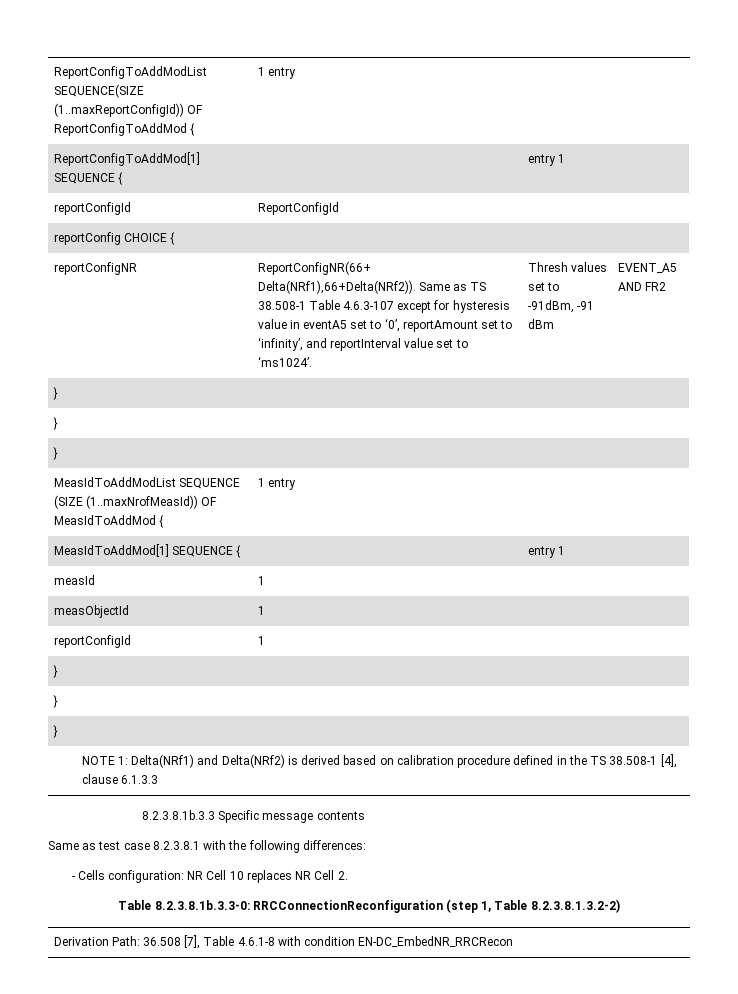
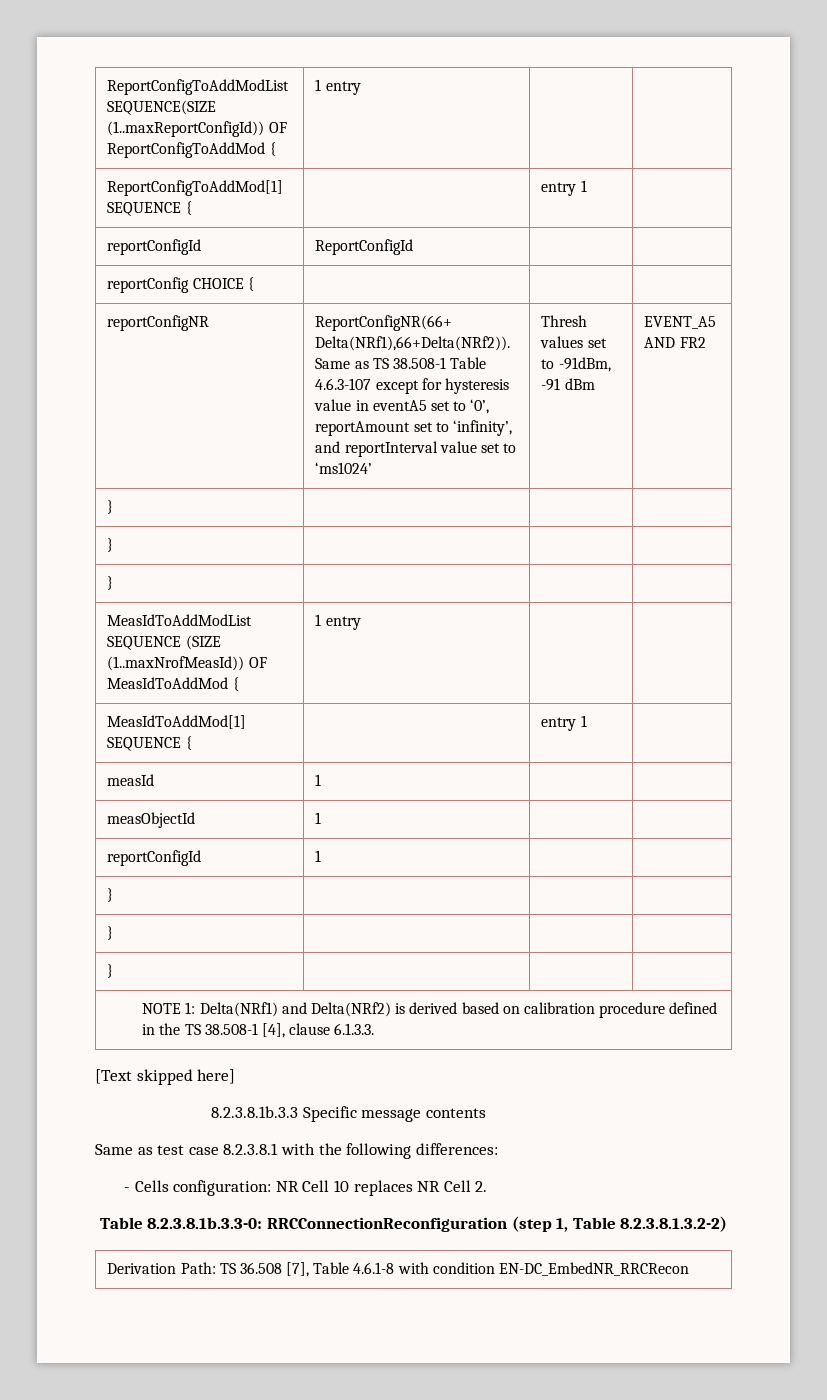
[257,356,312,367] ‘ms1024’. -> [315,462,373,474] ‘ms1024’
[120,775,158,784] 6.1.3.3 -> [334,1023,375,1035] [95,1069,236,1085] 6.1.3.3. // [Text skipped here]
(140, 941) none -> [219,1263,236,1274] TS

